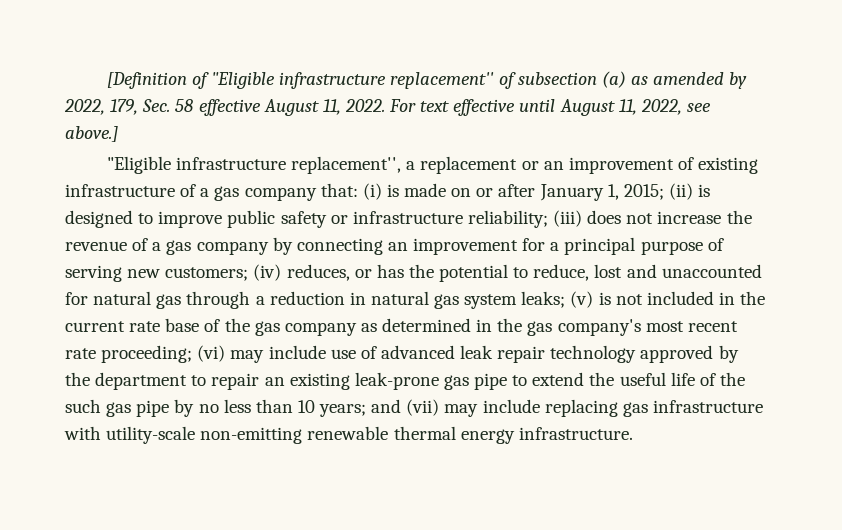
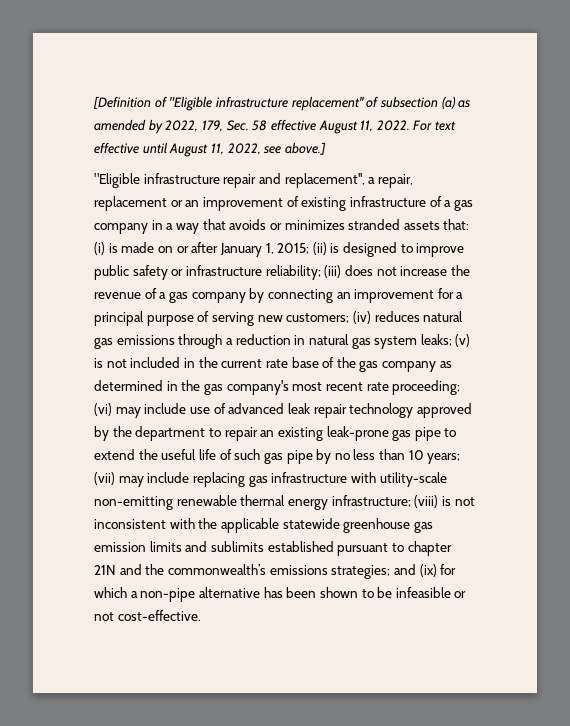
(286, 163) none -> [223,173,281,188] repair and
(416, 165) none -> [377,174,413,188] repair,
(317, 194) none -> [151,219,440,234] in a way that avoids or minimizes stranded assets
[286,264,762,282] [65,291,182,309] reduces, or has the potential to reduce, lost and unaccounted for natural gas -> [374,311,464,322] [94,335,175,349] reduces natural gas emissions
[719,372,745,386] the -> (232, 454) none
[371,399,402,413] and -> (461, 458) none
[518,427,633,440] infrastructure. -> [331,495,475,508] [94,518,433,533] [94,541,452,556] [94,564,457,579] [94,587,467,602] [94,610,201,621] infrastructure; (viii) is not inconsistent with the applicable statewide greenhouse gas emission limits and sublimits established pursuant to chapter 21N and the commonwealth’s emissions strategies; and (ix) for which a non-pipe alternative has been shown to be infeasible or not cost-effective.

